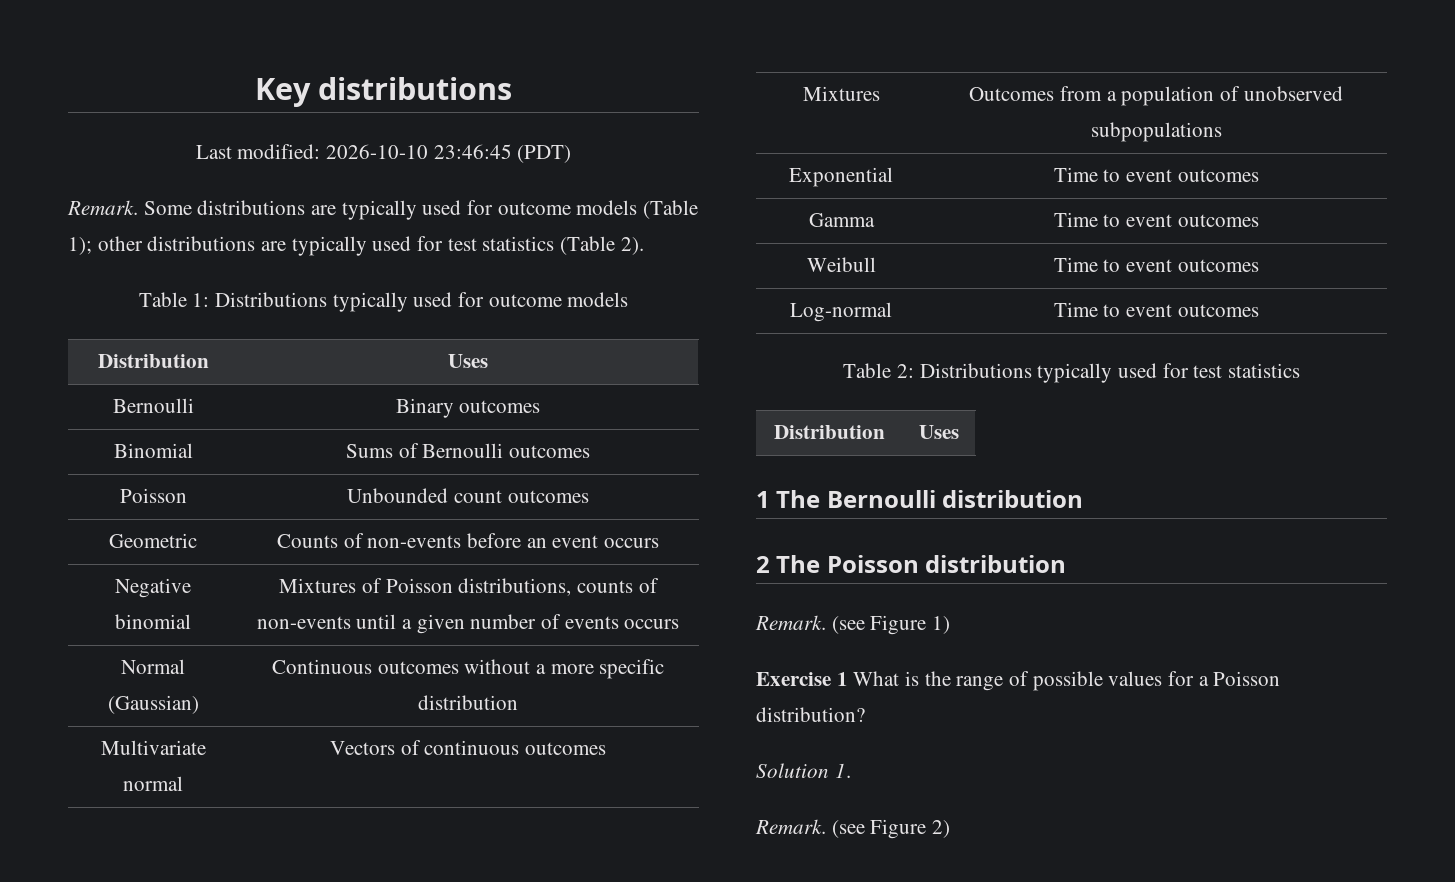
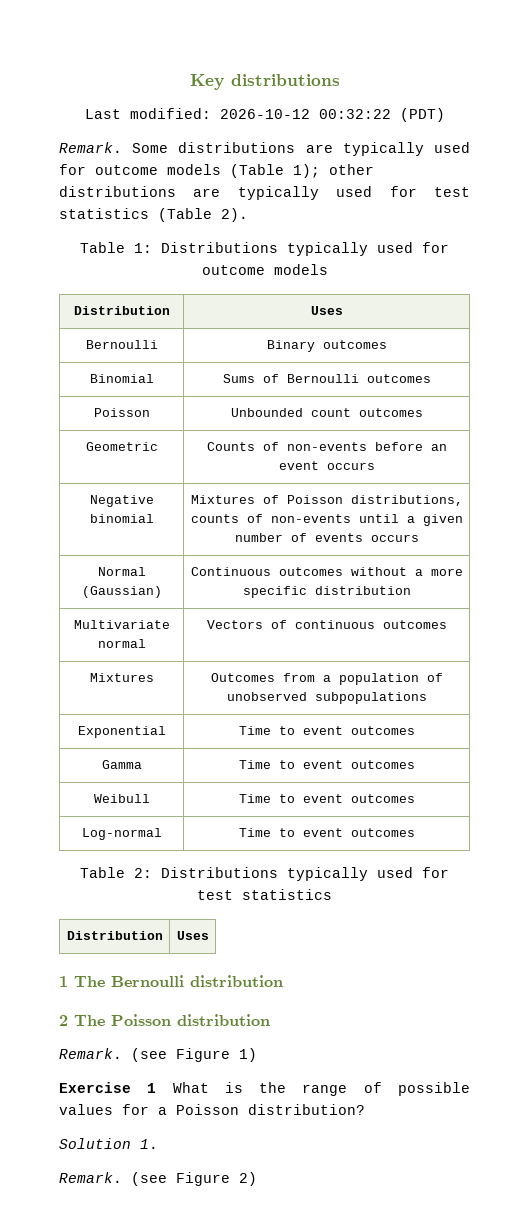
[326,144,512,159] 2026-10-10 23:46:45 -> [219,109,391,119] 2026-10-12 00:32:22

